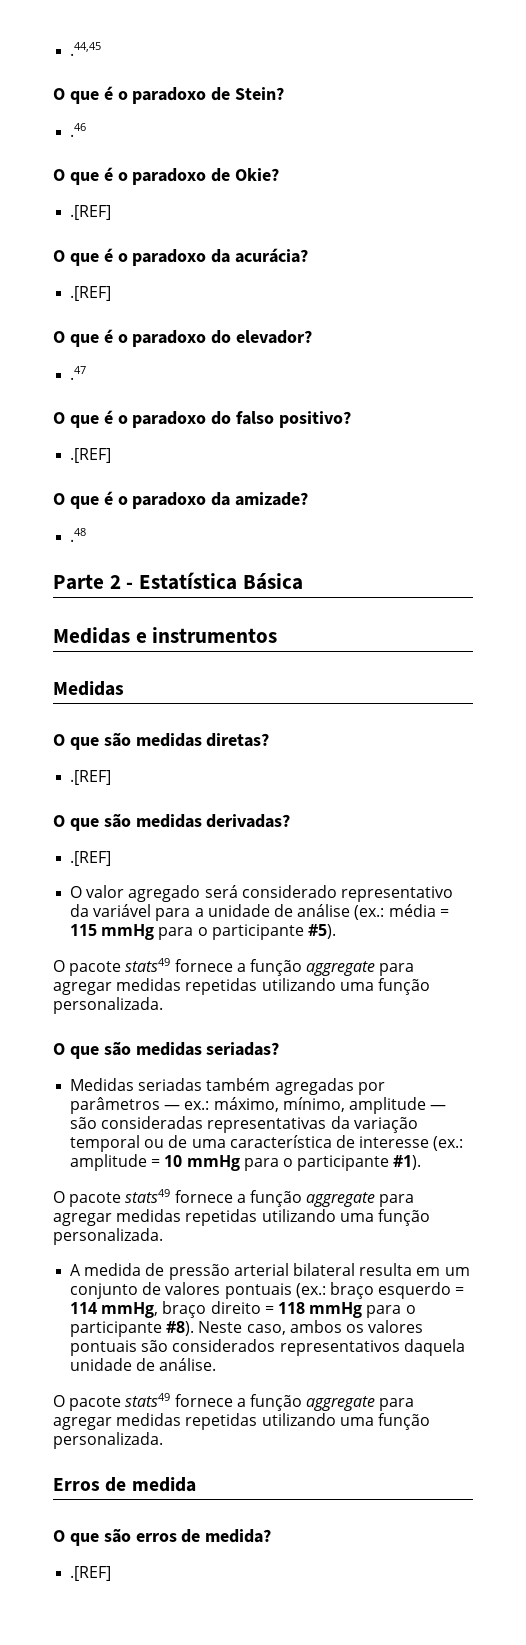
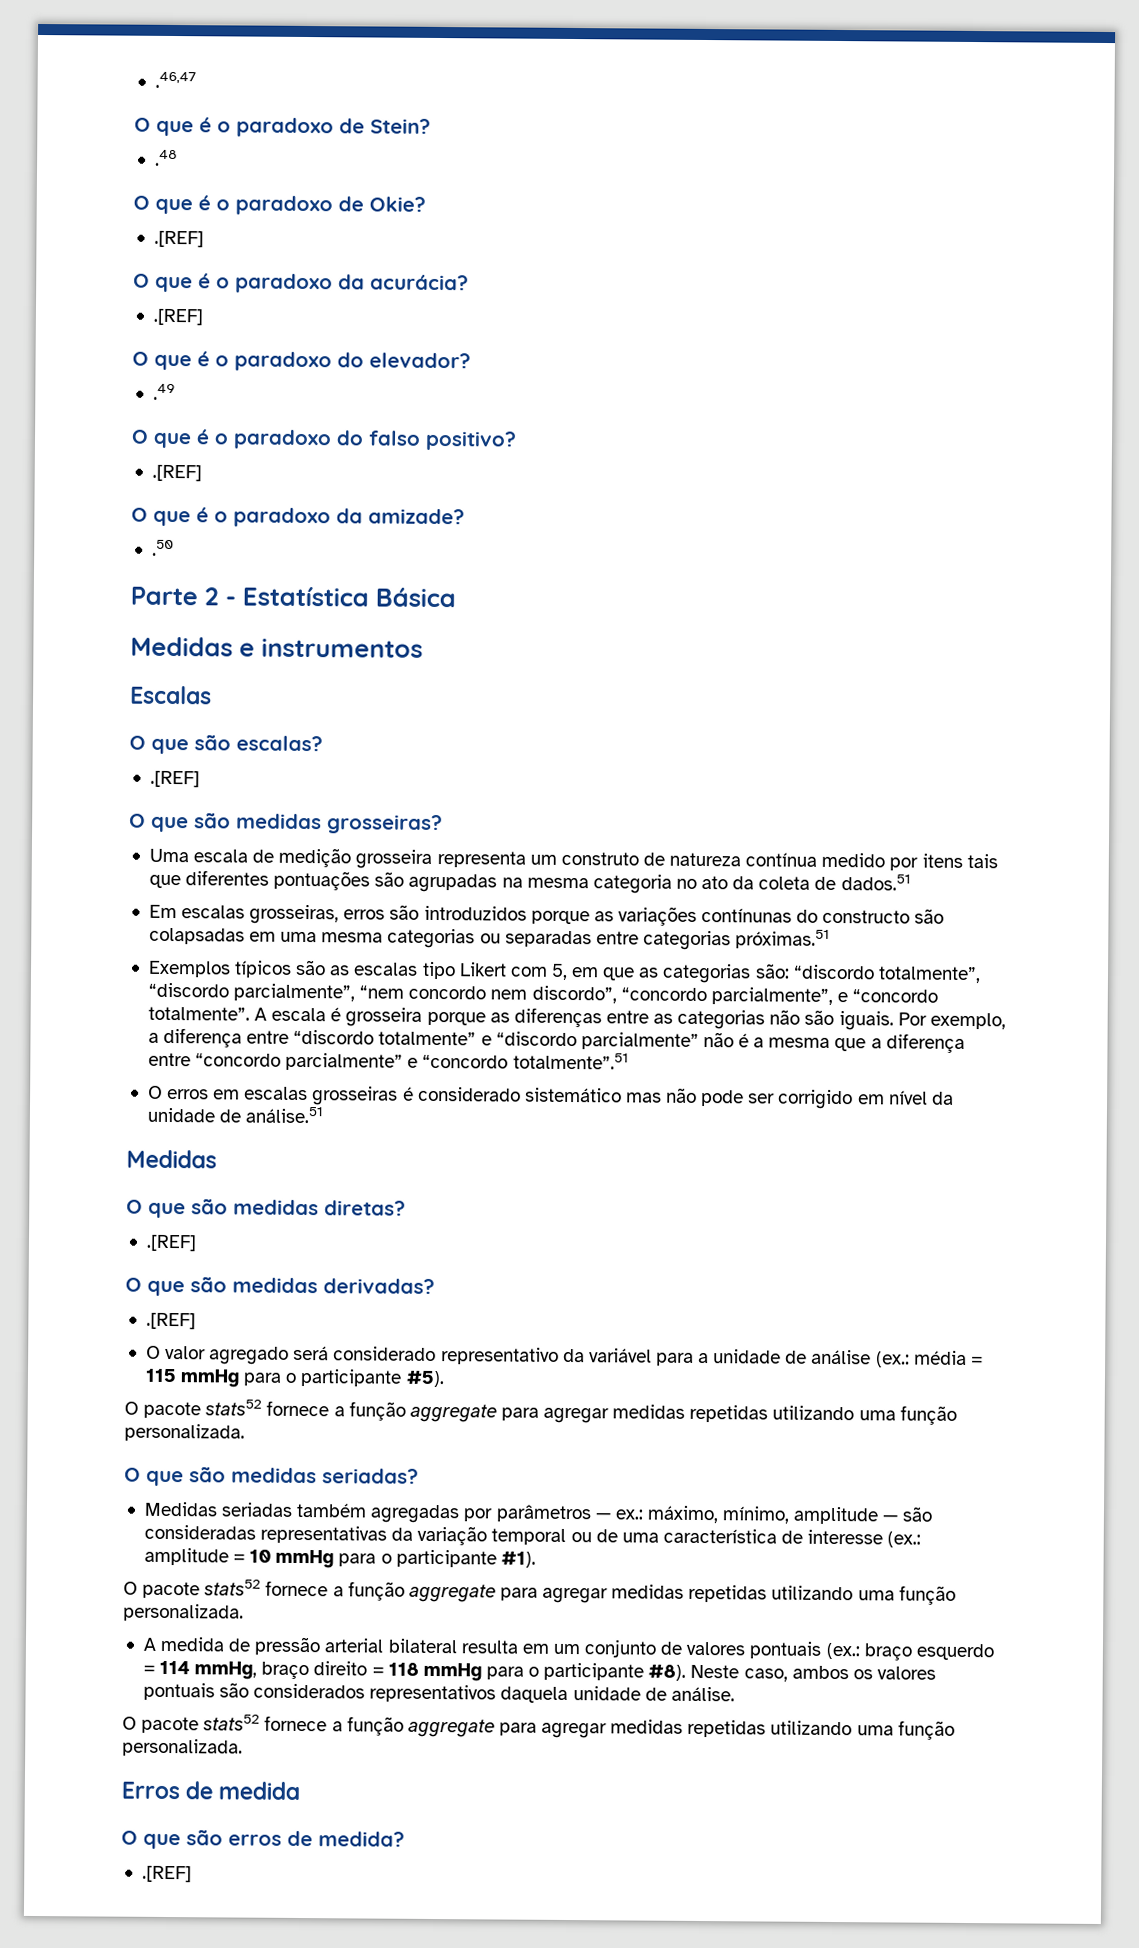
[70,42,102,56] .44,45 -> [154,71,196,89] .46,47
[70,123,87,137] .46 -> [154,149,178,167] .48
[70,366,87,380] .47 -> [152,383,175,401] .49
[70,528,87,542] .48 -> [151,539,174,557] .50
(278, 635) none -> [130,685,212,705] [129,734,323,755] [149,770,200,788] [129,812,443,835] [148,847,998,871] [148,870,911,894] [148,904,945,926] [148,927,831,951] [147,959,981,984] [147,982,939,1005] [147,1006,1006,1031] [147,1027,965,1053] [147,1052,629,1071] [147,1085,954,1110] [146,1106,324,1124] // Escalas // O que são escalas? // .[REF] // O que são medidas grosseiras? // Uma escala de medição grosseira representa um construto de natureza contínua medido por itens tais que diferentes pontuações são agrupadas na mesma categoria no ato da coleta de dados.51 // Em escalas grosseiras, erros são introduzidos porque as variações contínunas do constructo são colapsadas em uma mesma categorias ou separadas entre categorias próximas.51 // Exemplos típicos são as escalas tipo Likert com 5, em que as categorias são: “discordo totalmente”, “discordo parcialmente”, “nem concordo nem discordo”, “concordo parcialmente”, e “concordo totalmente”. A escala é grosseira porque as diferenças entre as categorias não são iguais. Por exemplo, a diferença entre “discordo totalmente” e “discordo parcialmente” não é a mesma que a diferença entre “concordo parcialmente” e “concordo totalmente”.51 // O erros em escalas grosseiras é considerado sistemático mas não pode ser corrigido em nível da unidade de análise.51
[125,958,171,972] stats49 -> [205,1399,263,1416] stats52
[125,1189,171,1203] stats49 -> [204,1579,262,1596] stats52
[125,1393,171,1407] stats49 -> [203,1714,261,1731] stats52

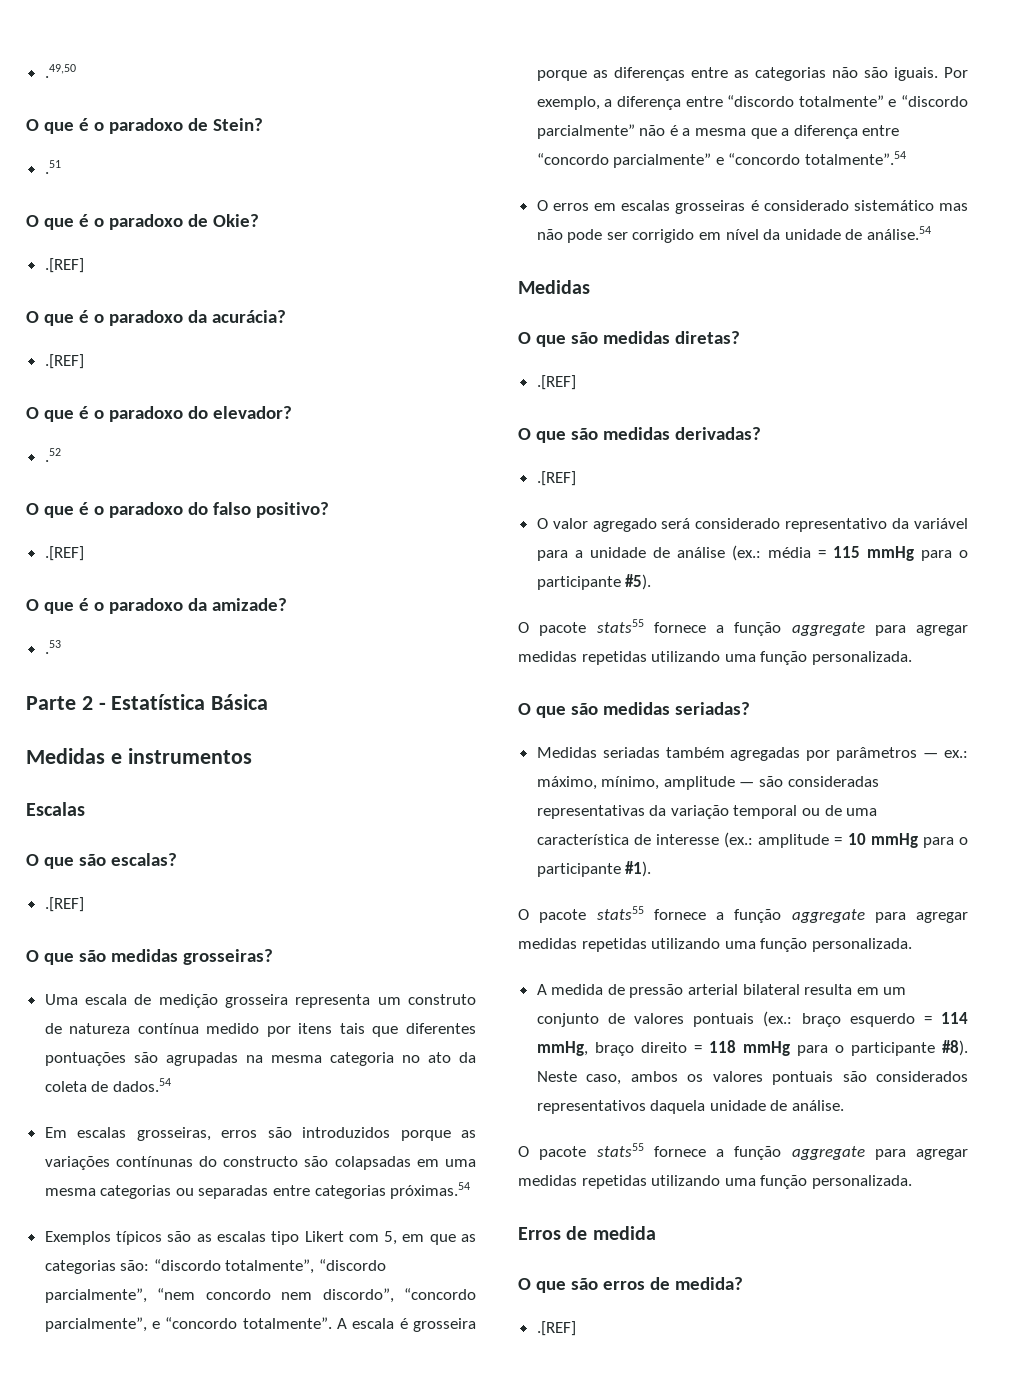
[154,71,196,89] .46,47 -> [44,64,76,78] .49,50
[154,149,178,167] .48 -> [44,160,61,174] .51
[152,383,175,401] .49 -> [44,448,61,462] .52
[151,539,174,557] .50 -> [44,640,61,654] .53
[840,874,911,891] dados.51 -> [112,1078,171,1092] dados.54
[735,929,831,949] próximas.51 -> [390,1182,471,1199] próximas.54
[512,1052,629,1070] totalmente”.51 -> [805,151,907,165] totalmente”.54
[245,1106,324,1124] análise.51 -> [867,226,932,240] análise.54
[205,1399,263,1416] stats52 -> [596,619,644,633] stats55
[204,1579,262,1596] stats52 -> [596,906,644,920] stats55
[203,1714,261,1731] stats52 -> [596,1143,644,1157] stats55

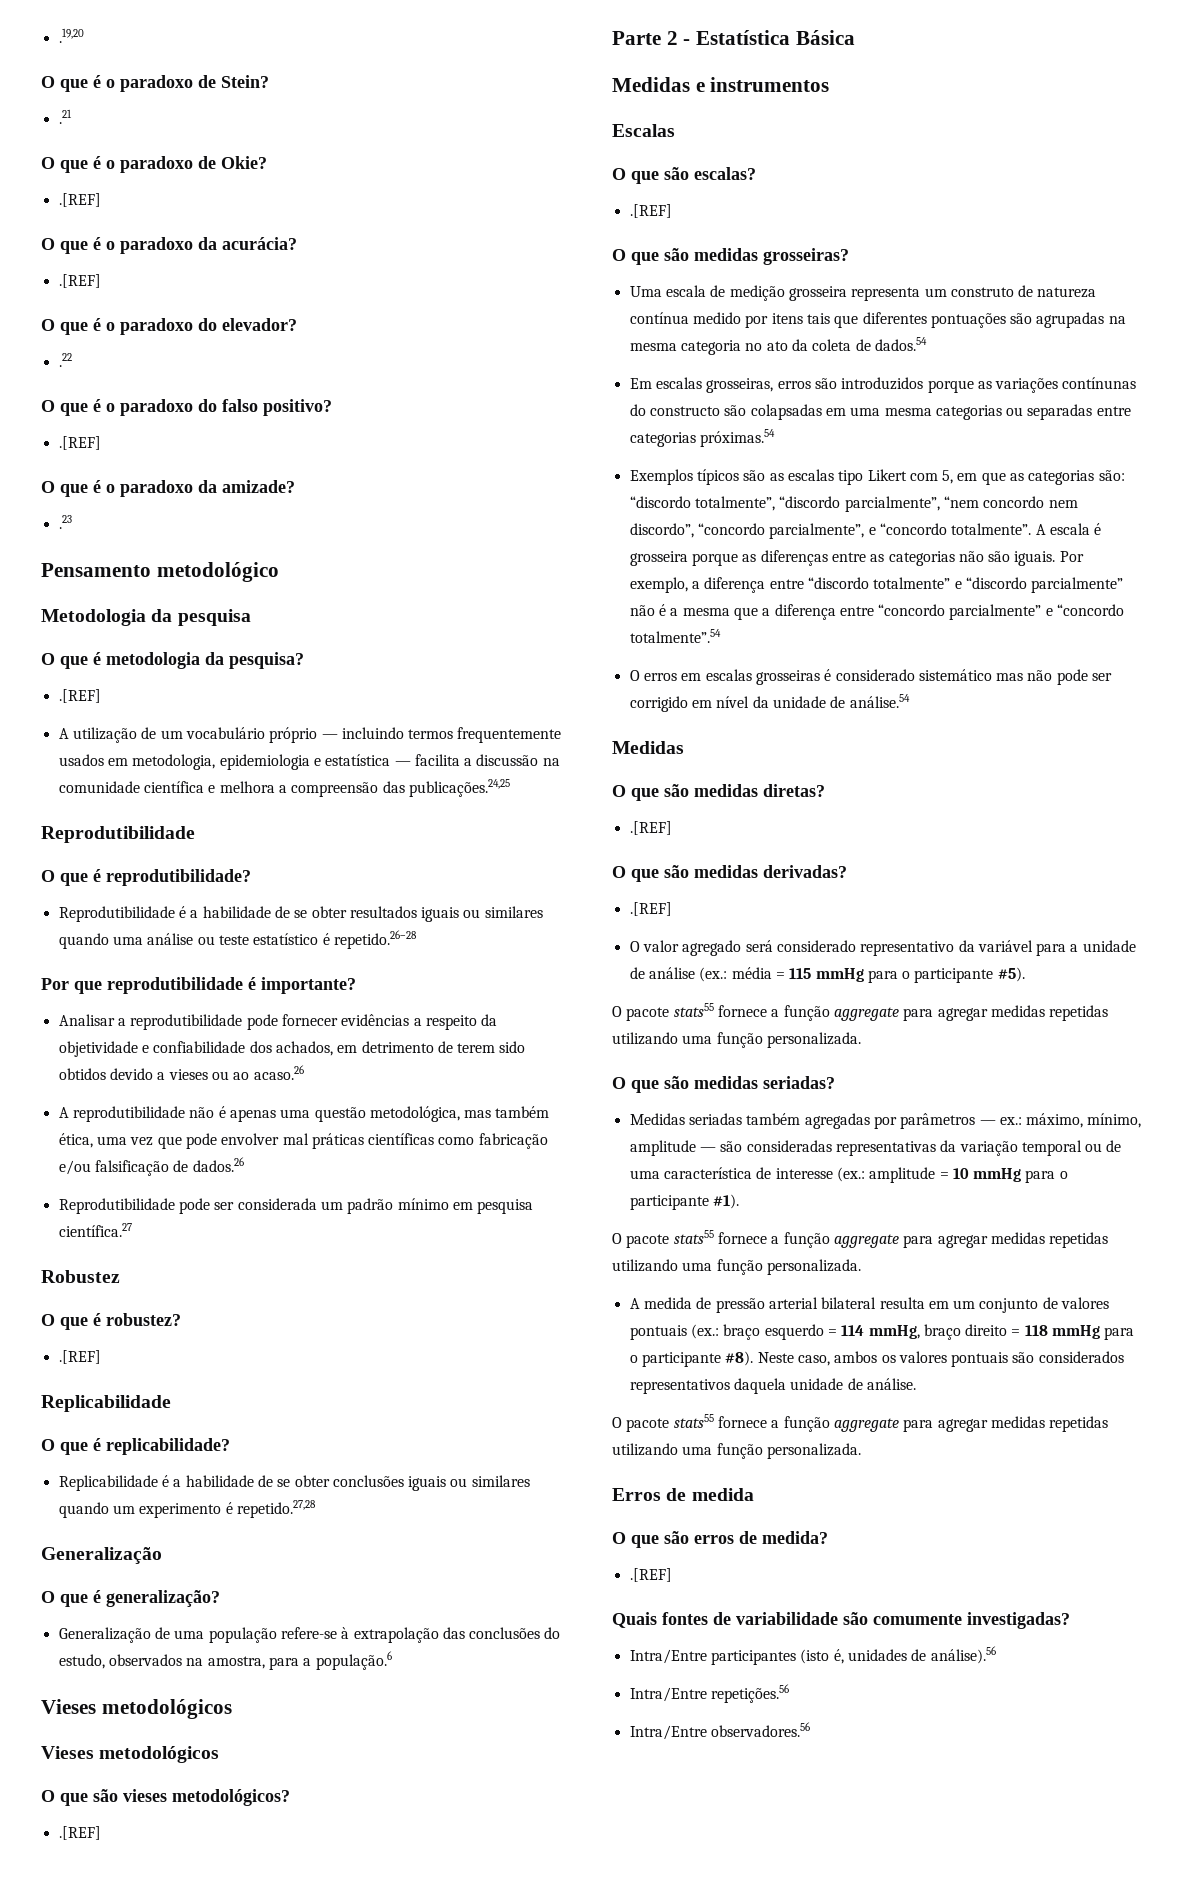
[44,64,76,78] .49,50 -> [58,28,84,43] .19,20
[44,160,61,174] .51 -> [58,109,72,124] .21
[44,448,61,462] .52 -> [58,353,72,367] .22
[44,640,61,654] .53 -> [58,515,72,529] [41,562,279,582] [41,609,251,626] [41,652,304,669] [58,689,101,703] [58,727,562,743] [58,754,560,770] [58,779,510,797] [41,826,195,843] [41,869,251,886] [58,906,543,922] [58,930,417,949] [41,977,356,994] [58,1014,498,1030] [58,1041,526,1057] [58,1065,304,1080] [58,1106,550,1122] [58,1133,548,1149] [58,1157,244,1176] [58,1198,534,1214] [58,1223,132,1237] [41,1270,120,1283] [41,1313,181,1330] [58,1350,101,1364] [41,1395,171,1412] [41,1438,230,1455] [58,1475,530,1491] [58,1500,316,1518] [41,1547,162,1564] [41,1590,220,1607] [58,1627,561,1643] [58,1651,392,1670] [41,1699,232,1719] [41,1746,220,1763] [41,1789,290,1806] [58,1826,101,1840] .23 // Pensamento metodológico // Metodologia da pesquisa // O que é metodologia da pesquisa? // .[REF] // A utilização de um vocabulário próprio — incluindo termos frequentemente usados em metodologia, epidemiologia e estatística — facilita a discussão na comunidade científica e melhora a compreensão das publicações.24,25 // Reprodutibilidade // O que é reprodutibilidade? // Reprodutibilidade é a habilidade de se obter resultados iguais ou similares quando uma análise ou teste estatístico é repetido.26–28 // Por que reprodutibilidade é importante? // Analisar a reprodutibilidade pode fornecer evidências a respeito da objetividade e confiabilidade dos achados, em detrimento de terem sido obtidos devido a vieses ou ao acaso.26 // A reprodutibilidade não é apenas uma questão metodológica, mas também ética, uma vez que pode envolver mal práticas científicas como fabricação e/ou falsificação de dados.26 // Reprodutibilidade pode ser considerada um padrão mínimo em pesquisa científica.27 // Robustez // O que é robustez? // .[REF] // Replicabilidade // O que é replicabilidade? // Replicabilidade é a habilidade de se obter conclusões iguais ou similares quando um experimento é repetido.27,28 // Generalização // O que é generalização? // Generalização de uma população refere-se à extrapolação das conclusões do estudo, observados na amostra, para a população.6 // Vieses metodológicos // Vieses metodológicos // O que são vieses metodológicos? // .[REF]
(576, 1328) none -> [612,1612,1070,1629] [629,1646,996,1665] [629,1684,789,1703] [629,1722,810,1740] // Quais fontes de variabilidade são comumente investigadas? // Intra/Entre participantes (isto é, unidades de análise).56 // Intra/Entre repetições.56 // Intra/Entre observadores.56

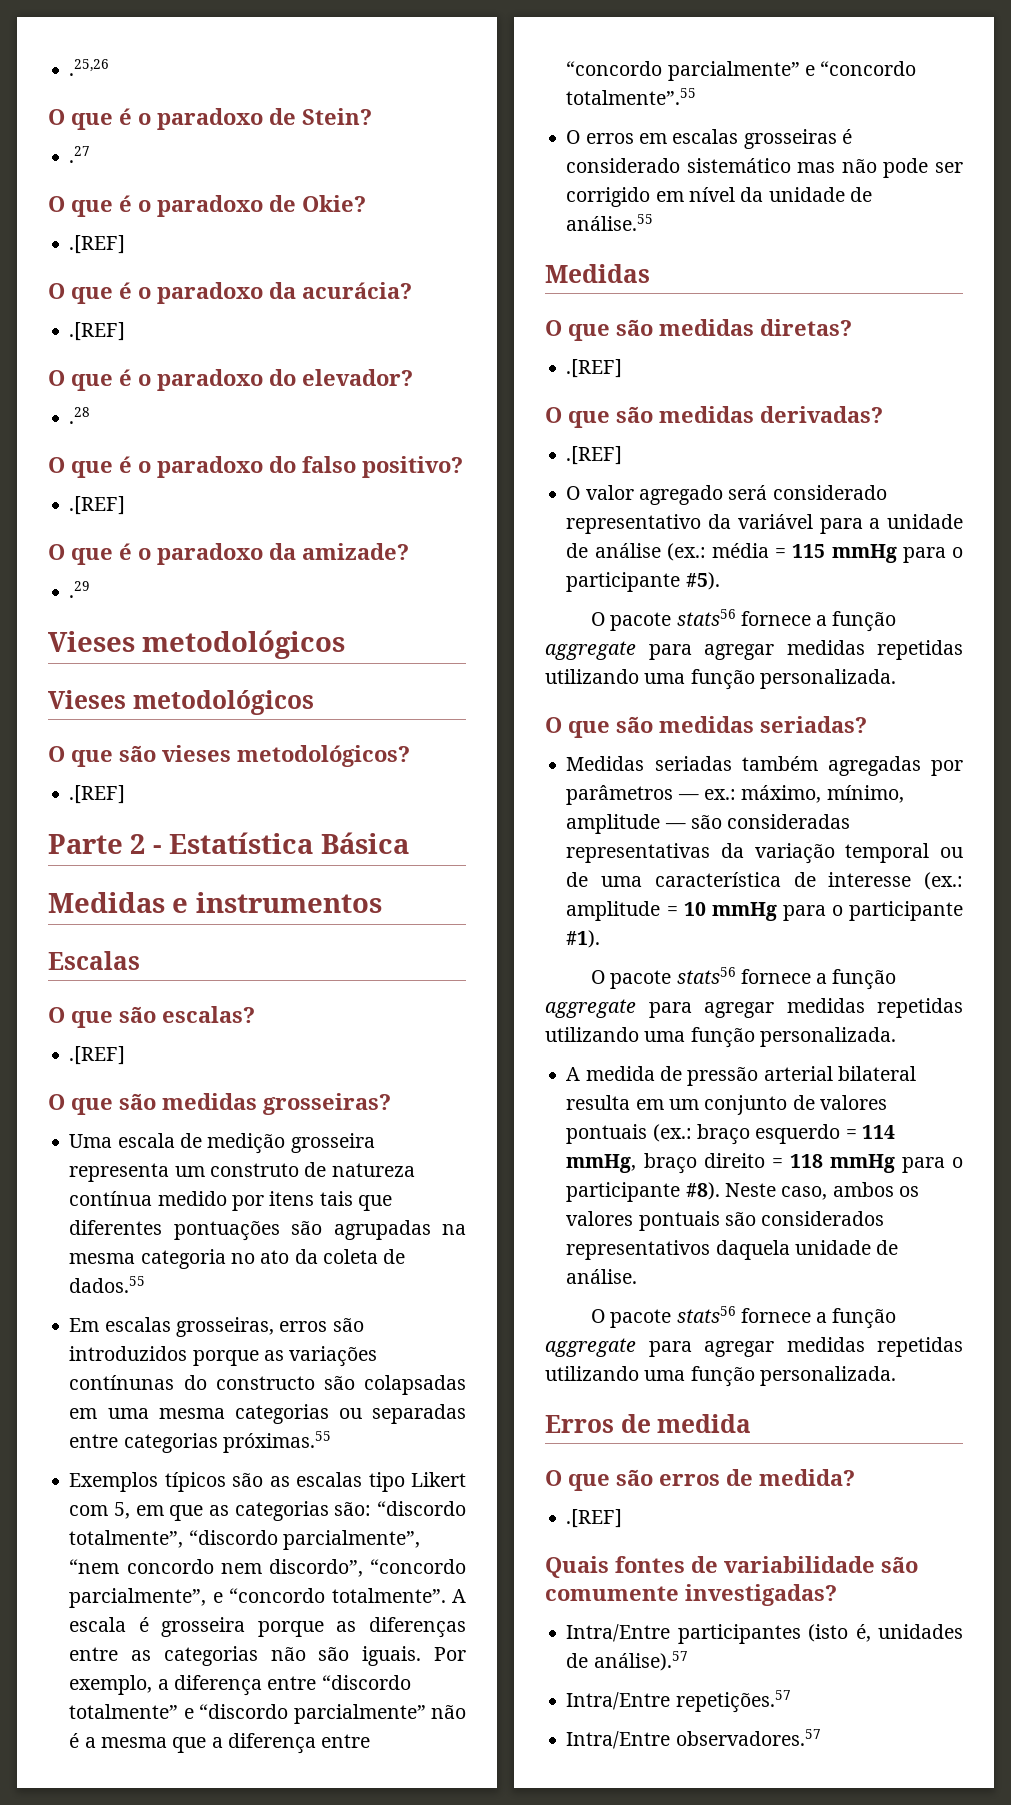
[58,28,84,43] .19,20 -> [69,59,110,76] .25,26
[58,109,72,124] .21 -> [69,146,91,163] .27
[58,353,72,367] .22 -> [69,407,91,424] .28
[58,515,72,529] [41,562,279,582] [41,609,251,626] [41,652,304,669] [58,689,101,703] [58,727,562,743] [58,754,560,770] [58,779,510,797] [41,826,195,843] [41,869,251,886] [58,906,543,922] [58,930,417,949] [41,977,356,994] [58,1014,498,1030] [58,1041,526,1057] [58,1065,304,1080] [58,1106,550,1122] [58,1133,548,1149] [58,1157,244,1176] [58,1198,534,1214] [58,1223,132,1237] [41,1270,120,1283] [41,1313,181,1330] [58,1350,101,1364] [41,1395,171,1412] [41,1438,230,1455] [58,1475,530,1491] [58,1500,316,1518] [41,1547,162,1564] [41,1590,220,1607] [58,1627,561,1643] [58,1651,392,1670] .23 // Pensamento metodológico // Metodologia da pesquisa // O que é metodologia da pesquisa? // .[REF] // A utilização de um vocabulário próprio — incluindo termos frequentemente usados em metodologia, epidemiologia e estatística — facilita a discussão na comunidade científica e melhora a compreensão das publicações.24,25 // Reprodutibilidade // O que é reprodutibilidade? // Reprodutibilidade é a habilidade de se obter resultados iguais ou similares quando uma análise ou teste estatístico é repetido.26–28 // Por que reprodutibilidade é importante? // Analisar a reprodutibilidade pode fornecer evidências a respeito da objetividade e confiabilidade dos achados, em detrimento de terem sido obtidos devido a vieses ou ao acaso.26 // A reprodutibilidade não é apenas uma questão metodológica, mas também ética, uma vez que pode envolver mal práticas científicas como fabricação e/ou falsificação de dados.26 // Reprodutibilidade pode ser considerada um padrão mínimo em pesquisa científica.27 // Robustez // O que é robustez? // .[REF] // Replicabilidade // O que é replicabilidade? // Replicabilidade é a habilidade de se obter conclusões iguais ou similares quando um experimento é repetido.27,28 // Generalização // O que é generalização? // Generalização de uma população refere-se à extrapolação das conclusões do estudo, observados na amostra, para a população.6 -> [69,581,91,598] .29
[874,337,927,351] dados.54 -> [69,1276,146,1293] dados.55
[699,429,775,447] próximas.54 -> [222,1431,331,1453] próximas.55
[629,629,721,643] totalmente”.54 -> [566,88,697,105] totalmente”.55
[849,694,910,708] análise.54 -> [566,214,654,231] análise.55
[673,1003,714,1017] stats55 -> [676,609,736,626] stats56
[673,1230,714,1244] stats55 -> [676,967,736,984] stats56
[673,1414,714,1428] stats55 -> [676,1306,736,1323] stats56
[930,1646,996,1664] [629,1684,789,1703] [629,1722,810,1740] análise).56 // Intra/Entre repetições.56 // Intra/Entre observadores.56 -> [593,1651,688,1671] [566,1690,791,1713] [566,1729,821,1749] análise).57 // Intra/Entre repetições.57 // Intra/Entre observadores.57

